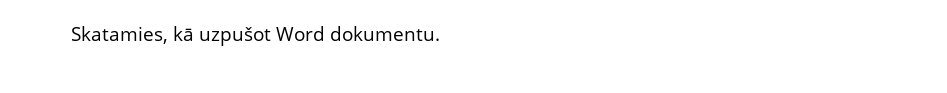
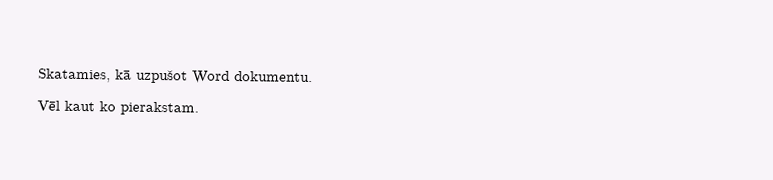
(440, 33) none -> [37,100,199,116] // Vēl kaut ko pierakstam.

